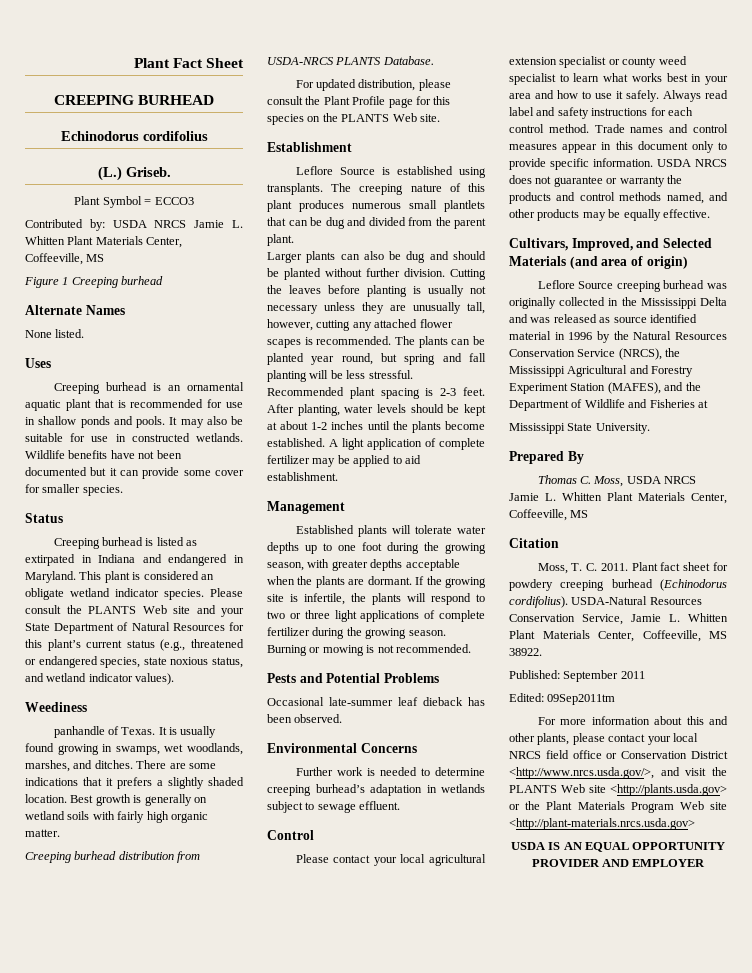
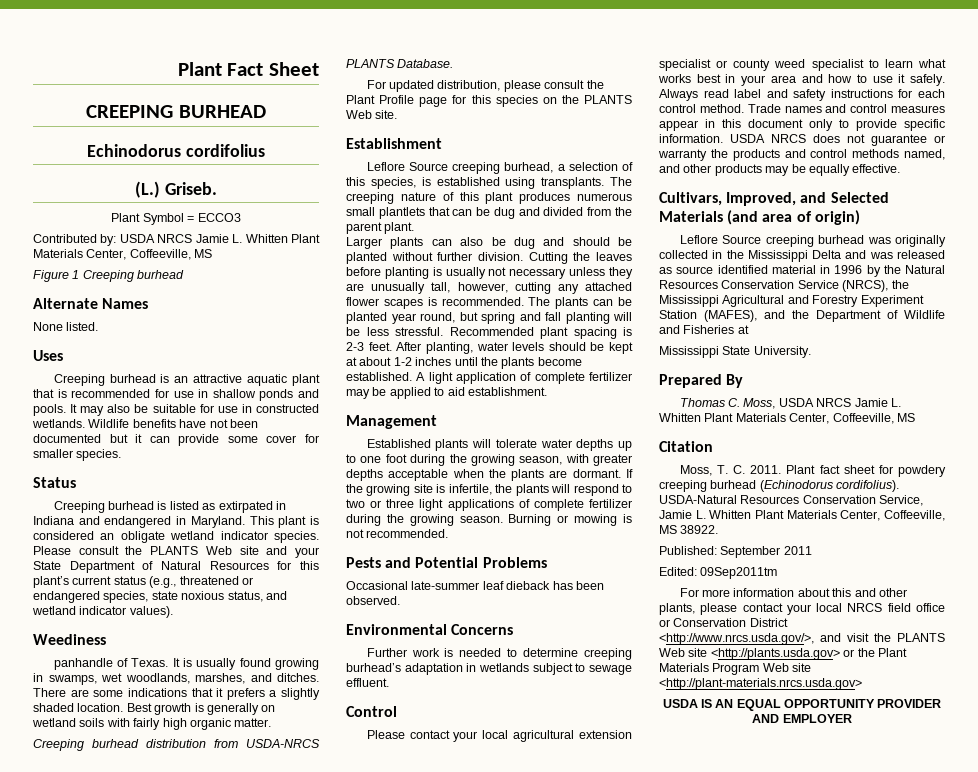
[186,382,244,391] ornamental -> [193,374,243,383] attractive
(375, 171) none -> [452,162,633,174] [346,177,416,189] creeping burhead, a selection of this species,

